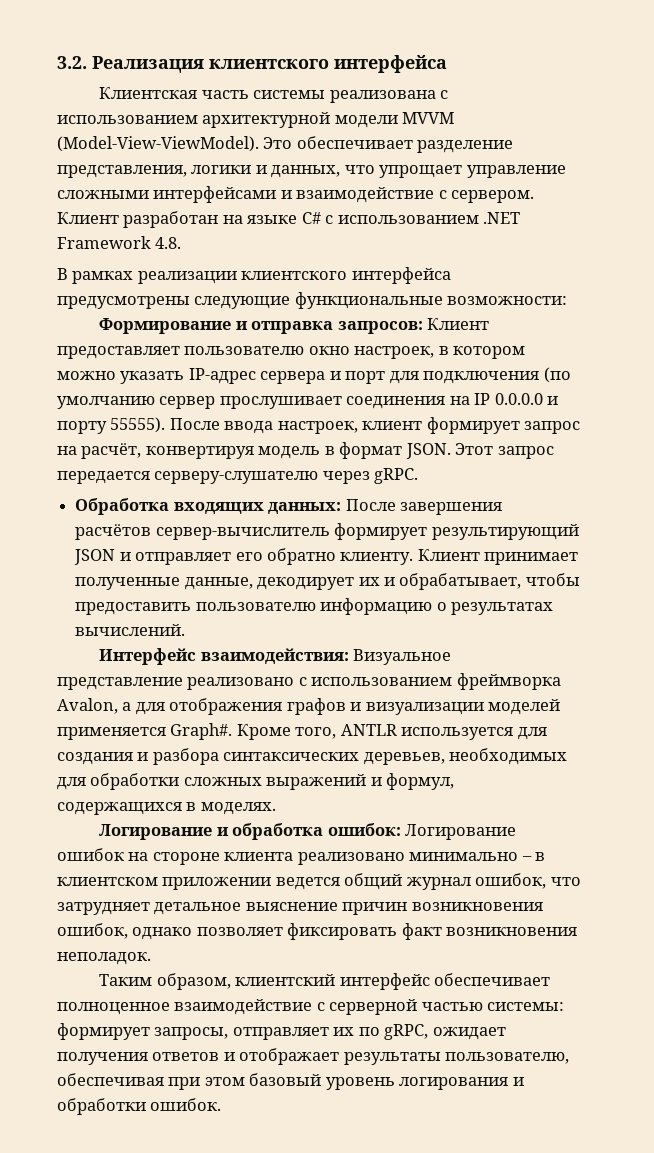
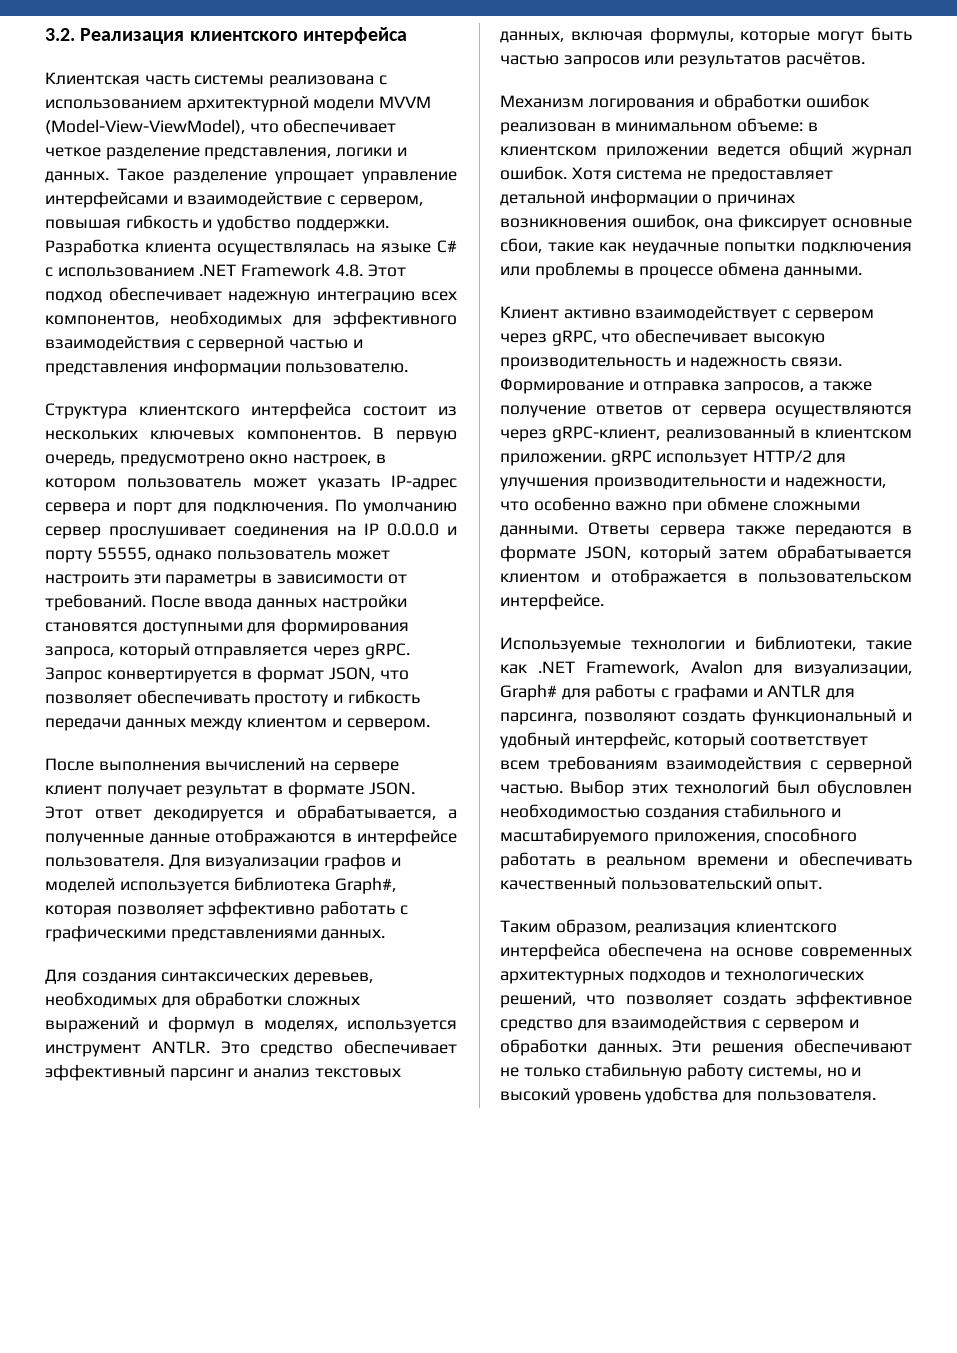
[57,136,413,152] (Model-View-ViewModel). Это обеспечивает -> [45,119,397,135] [45,147,101,157] (Model-View-ViewModel), что обеспечивает четкое
[271,165,375,178] данных, что -> [45,168,267,184] данных. Такое разделение
[57,190,149,199] сложными -> (457, 177) none
[451,190,535,203] [57,211,219,228] сервером. Клиент разработан -> [339,195,423,208] [45,215,389,232] [45,239,350,256] сервером, повышая гибкость и удобство поддержки. Разработка клиента осуществлялась
[57,267,451,284] [57,292,568,309] [99,318,490,334] [57,346,305,359] // В рамках реализации клиентского интерфейса предусмотрены следующие функциональные возможности: // Формирование и отправка запросов: Клиент предоставляет пользователю -> [367,264,406,277] [45,287,457,304] [45,311,457,328] [45,336,363,352] [45,359,409,376] [45,402,457,419] [45,427,457,443] [45,454,245,467] Этот подход обеспечивает надежную интеграцию всех компонентов, необходимых для эффективного взаимодействия с серверной частью и представления информации пользователю. // Структура клиентского интерфейса состоит из нескольких ключевых компонентов. В первую очередь, предусмотрено
[57,371,116,380] можно -> [127,478,307,488] пользователь может
[423,367,571,384] подключения (по -> [213,499,357,514] подключения. По
[110,417,581,434] [57,442,554,459] [57,468,419,484] [75,498,502,515] [75,523,579,540] [74,548,579,565] [75,573,580,590] [75,598,553,615] [75,624,186,636] [99,648,452,665] [57,673,561,690] [57,698,561,715] [57,723,547,740] [57,748,219,765] 55555). После ввода настроек, клиент формирует запрос на расчёт, конвертируя модель в формат JSON. Этот запрос передается серверу-слушателю через gRPC. // Обработка входящих данных: После завершения расчётов сервер-вычислитель формирует результирующий JSON и отправляет его обратно клиенту. Клиент принимает полученные данные, декодирует их и обрабатывает, чтобы предоставить пользователю информацию о результатах вычислений. // Интерфейс взаимодействия: Визуальное представление реализовано с использованием фреймворка Avalon, а для отображения графов и визуализации моделей применяется Graph#. Кроме того, ANTLR используется для создания и разбора -> [96,547,390,562] [45,574,407,587] [45,594,407,611] [45,618,410,635] [45,643,410,659] [45,666,409,683] [45,690,420,707] [45,718,430,731] [45,758,399,774] [45,781,415,798] [45,805,458,822] [45,829,457,846] [45,853,401,870] [45,877,397,894] [45,901,408,918] [45,925,386,942] [45,969,157,984] 55555, однако пользователь может настроить эти параметры в зависимости от требований. После ввода данных настройки становятся доступными для формирования запроса, который отправляется через gRPC. Запрос конвертируется в формат JSON, что позволяет обеспечивать простоту и гибкость передачи данных между клиентом и сервером. // После выполнения вычислений на сервере клиент получает результат в формате JSON. Этот ответ декодируется и обрабатывается, а полученные данные отображаются в интерфейсе пользователя. Для визуализации графов и моделей используется библиотека Graph#, которая позволяет эффективно работать с графическими представлениями данных. // Для создания
[386,773,455,790] [57,802,276,815] [99,823,517,840] [57,848,532,865] формул, содержащихся в моделях. // Логирование и обработка ошибок: Логирование ошибок на стороне клиента реализовано минимально – -> [167,1016,457,1033] [45,1040,457,1057] [45,1064,401,1081] [500,27,912,44] [500,52,865,68] [500,94,870,111] [500,118,804,135] формул в моделях, используется инструмент ANTLR. Это средство обеспечивает эффективный парсинг и анализ текстовых данных, включая формулы, которые могут быть частью запросов или результатов расчётов. // Механизм логирования и обработки ошибок реализован в минимальном объеме:
[475,873,581,889] [57,902,543,915] [57,923,578,940] [57,952,151,965] [99,973,551,990] [57,999,565,1015] [57,1023,506,1040] [57,1048,570,1065] [57,1073,524,1090] [57,1098,222,1115] ошибок, что затрудняет детальное выяснение причин возникновения ошибок, однако позволяет фиксировать факт возникновения неполадок. // Таким образом, клиентский интерфейс обеспечивает полноценное взаимодействие с серверной частью системы: формирует запросы, отправляет их по gRPC, ожидает получения ответов и отображает результаты пользователю, обеспечивая при этом базовый уровень логирования и обработки ошибок. -> [500,166,833,183] [500,190,796,207] [500,214,912,231] [500,238,912,255] [500,262,862,279] [500,306,874,322] [500,329,825,346] [500,357,843,370] [500,378,872,394] [500,405,912,418] [500,426,912,442] [500,450,846,466] [500,477,887,490] [500,497,860,514] [500,522,912,538] [500,545,912,562] [500,569,912,586] [500,593,604,610] [500,636,912,653] [500,660,912,677] [500,684,856,701] [500,708,912,725] [500,732,869,749] [500,756,912,773] [500,780,912,797] [500,804,842,820] [500,828,858,845] [500,852,912,869] [500,877,823,890] [500,919,838,936] [500,943,912,960] [500,971,865,984] [500,991,912,1008] [500,1016,859,1032] [500,1039,912,1056] [500,1063,862,1080] [500,1087,876,1104] ошибок. Хотя система не предоставляет детальной информации о причинах возникновения ошибок, она фиксирует основные сбои, такие как неудачные попытки подключения или проблемы в процессе обмена данными. // Клиент активно взаимодействует с сервером через gRPC, что обеспечивает высокую производительность и надежность связи. Формирование и отправка запросов, а также получение ответов от сервера осуществляются через gRPC-клиент, реализованный в клиентском приложении. gRPC использует HTTP/2 для улучшения производительности и надежности, что особенно важно при обмене сложными данными. Ответы сервера также передаются в формате JSON, который затем обрабатывается клиентом и отображается в пользовательском интерфейсе. // Используемые технологии и библиотеки, такие как .NET Framework, Avalon для визуализации, Graph# для работы с графами и ANTLR для парсинга, позволяют создать функциональный и удобный интерфейс, который соответствует всем требованиям взаимодействия с серверной частью. Выбор этих технологий был обусловлен необходимостью создания стабильного и масштабируемого приложения, способного работать в реальном времени и обеспечивать качественный пользовательский опыт. // Таким образом, реализация клиентского интерфейса обеспечена на основе современных архитектурных подходов и технологических решений, что позволяет создать эффективное средство для взаимодействия с сервером и обработки данных. Эти решения обеспечивают не только стабильную работу системы, но и высокий уровень удобства для пользователя.

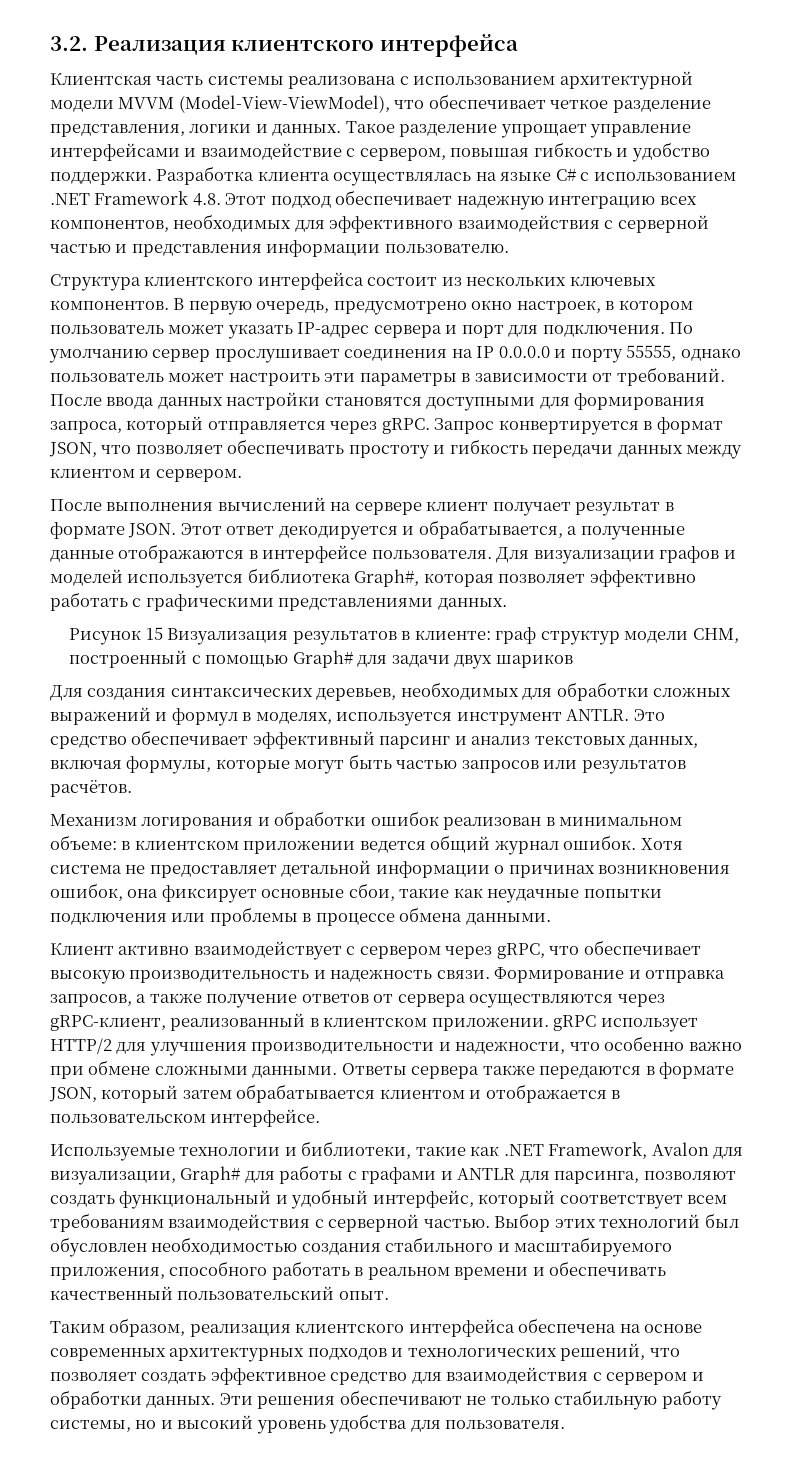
(386, 935) none -> [69,627,739,645] [69,650,573,669] // Рисунок 15 Визуализация результатов в клиенте: граф структур модели СНМ, построенный с помощью Graph# для задачи двух шариков

